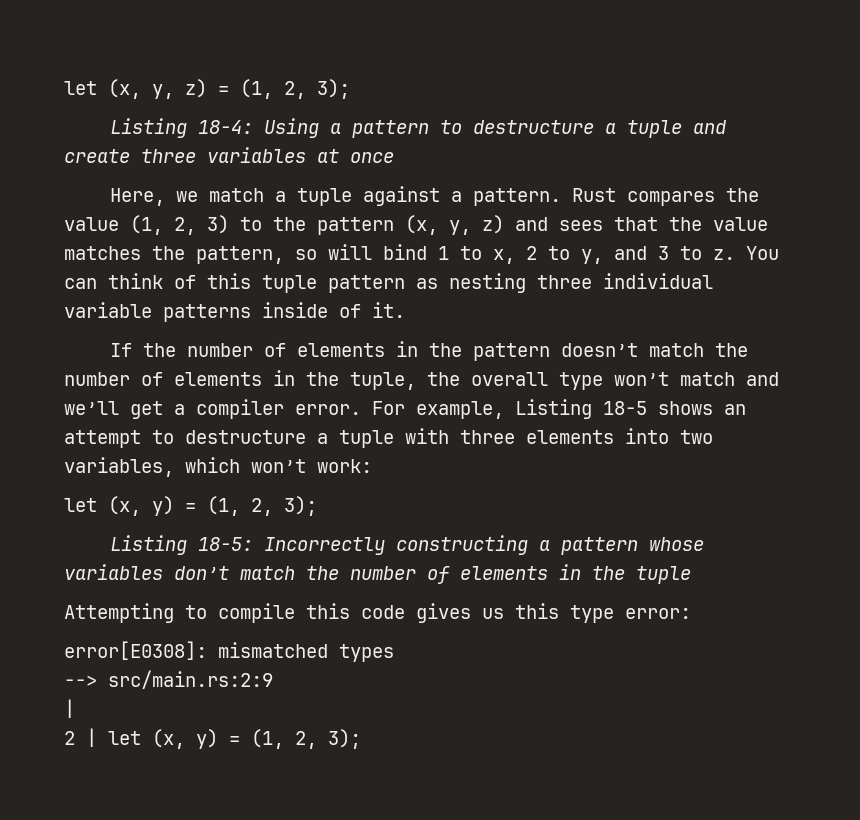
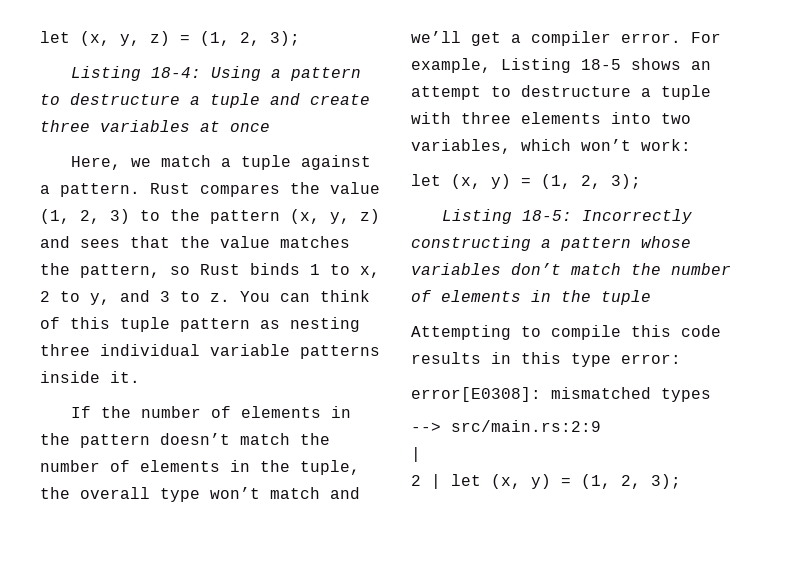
[328,244,427,260] will bind -> [200,263,300,275] Rust binds
[339,304,361,318] of -> (100, 377) none
[416,603,504,623] gives us -> [411,352,511,364] results in

